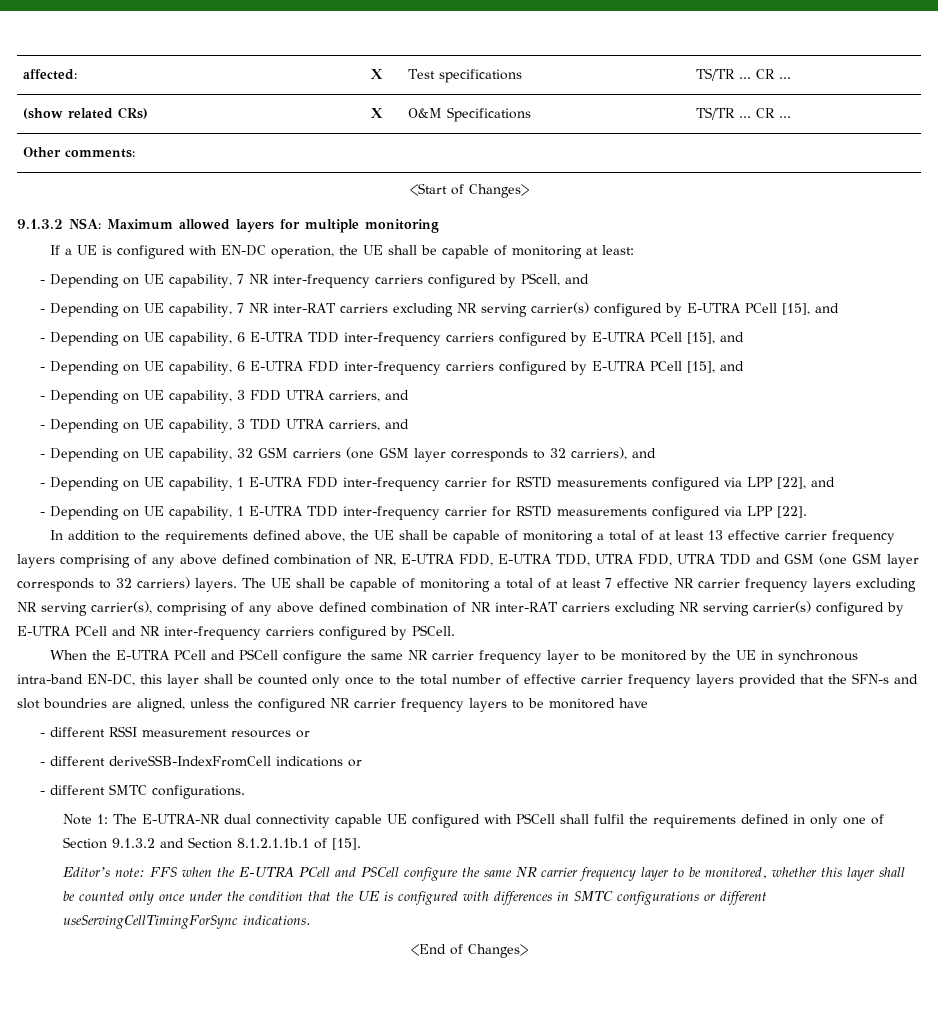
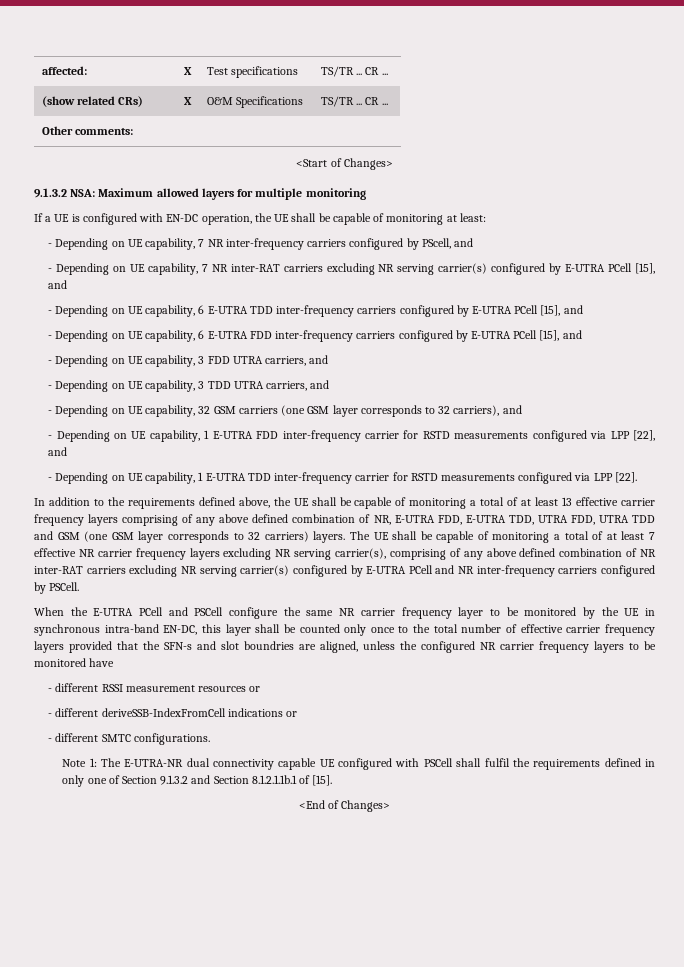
[63,867,906,881] [63,891,768,905] [63,915,312,929] // Editor’s note: FFS when the E-UTRA PCell and PSCell configure the same NR carrier frequency layer to be monitored, whether this layer shall be counted only once under the condition that the UE is configured with differences in SMTC configurations or different useServingCellTimingForSync indications. -> (333, 780) none

